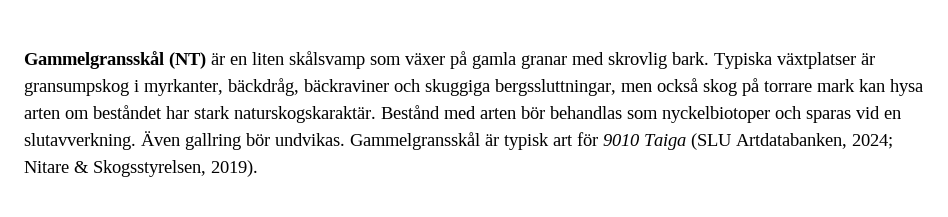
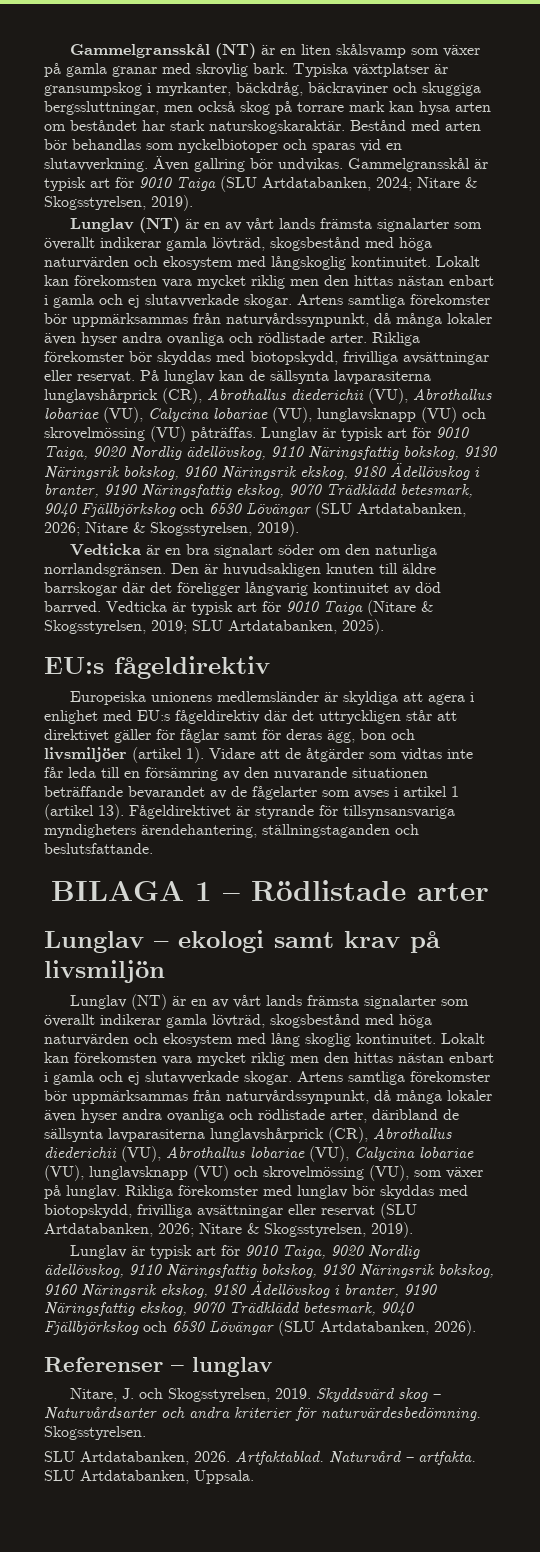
(258, 168) none -> [70,217,483,233] [44,237,432,251] [44,256,480,270] [44,275,494,289] [44,294,490,308] [44,313,492,327] [44,332,420,346] [44,351,489,365] [44,370,431,384] [44,388,492,404] [44,407,486,423] [44,426,469,442] [44,446,497,460] [44,463,480,480] [44,484,473,498] [44,502,466,518] [44,521,299,537] [70,543,438,558] [44,563,436,577] [44,582,441,596] [44,600,433,616] [44,619,384,635] [44,656,270,679] [70,691,475,705] [44,710,457,724] [44,729,415,743] [44,747,473,763] [44,767,428,781] [44,786,459,800] [44,804,455,820] [44,824,419,838] [44,843,153,854] [51,880,489,901] [44,930,440,953] [44,960,165,983] [70,994,470,1010] [44,1014,432,1028] [44,1033,485,1047] [44,1052,494,1066] [44,1071,490,1085] [44,1090,492,1104] [44,1109,459,1123] [44,1127,452,1143] [44,1146,474,1162] [44,1165,483,1181] [44,1185,468,1199] [44,1203,417,1219] [44,1222,413,1238] [70,1245,421,1259] [44,1264,494,1278] [44,1281,437,1298] [44,1302,414,1316] [44,1320,476,1336] [44,1357,272,1377] [70,1388,442,1402] [44,1407,481,1421] [44,1426,146,1440] [44,1450,476,1465] [44,1470,254,1484] // Lunglav (NT) är en av vårt lands främsta signalarter som överallt indikerar gamla lövträd, skogsbestånd med höga naturvärden och ekosystem med långskoglig kontinuitet. Lokalt kan förekomsten vara mycket riklig men den hittas nästan enbart i gamla och ej slutavverkade skogar. Artens samtliga förekomster bör uppmärksammas från naturvårdssynpunkt, då många lokaler även hyser andra ovanliga och rödlistade arter. Rikliga förekomster bör skyddas med biotopskydd, frivilliga avsättningar eller reservat. På lunglav kan de sällsynta lavparasiterna lunglavshårprick (CR), Abrothallus diederichii (VU), Abrothallus lobariae (VU), Calycina lobariae (VU), lunglavsknapp (VU) och skrovelmössing (VU) påträffas. Lunglav är typisk art för 9010 Taiga, 9020 Nordlig ädellövskog, 9110 Näringsfattig bokskog, 9130 Näringsrik bokskog, 9160 Näringsrik ekskog, 9180 Ädellövskog i branter, 9190 Näringsfattig ekskog, 9070 Trädklädd betesmark, 9040 Fjällbjörkskog och 6530 Lövängar (SLU Artdatabanken, 2026; Nitare & Skogsstyrelsen, 2019). // Vedticka är en bra signalart söder om den naturliga norrlandsgränsen. Den är huvudsakligen knuten till äldre barrskogar där det föreligger långvarig kontinuitet av död barrved. Vedticka är typisk art för 9010 Taiga (Nitare & Skogsstyrelsen, 2019; SLU Artdatabanken, 2025). // EU:s fågeldirektiv // Europeiska unionens medlemsländer är skyldiga att agera i enlighet med EU:s fågeldirektiv där det uttryckligen står att direktivet gäller för fåglar samt för deras ägg, bon och livsmiljöer (artikel 1). Vidare att de åtgärder som vidtas inte får leda till en försämring av den nuvarande situationen beträffande bevarandet av de fågelarter som avses i artikel 1 (artikel 13). Fågeldirektivet är styrande för tillsynsansvariga myndigheters ärendehantering, ställningstaganden och beslutsfattande. // BILAGA 1 – Rödlistade arter // Lunglav – ekologi samt krav på livsmiljön // Lunglav (NT) är en av vårt lands främsta signalarter som överallt indikerar gamla lövträd, skogsbestånd med höga naturvärden och ekosystem med lång skoglig kontinuitet. Lokalt kan förekomsten vara mycket riklig men den hittas nästan enbart i gamla och ej slutavverkade skogar. Artens samtliga förekomster bör uppmärksammas från naturvårdssynpunkt, då många lokaler även hyser andra ovanliga och rödlistade arter, däribland de sällsynta lavparasiterna lunglavshårprick (CR), Abrothallus diederichii (VU), Abrothallus lobariae (VU), Calycina lobariae (VU), lunglavsknapp (VU) och skrovelmössing (VU), som växer på lunglav. Rikliga förekomster med lunglav bör skyddas med biotopskydd, frivilliga avsättningar eller reservat (SLU Artdatabanken, 2026; Nitare & Skogsstyrelsen, 2019). // Lunglav är typisk art för 9010 Taiga, 9020 Nordlig ädellövskog, 9110 Näringsfattig bokskog, 9130 Näringsrik bokskog, 9160 Näringsrik ekskog, 9180 Ädellövskog i branter, 9190 Näringsfattig ekskog, 9070 Trädklädd betesmark, 9040 Fjällbjörkskog och 6530 Lövängar (SLU Artdatabanken, 2026). // Referenser – lunglav // Nitare, J. och Skogsstyrelsen, 2019. Skyddsvärd skog – Naturvårdsarter och andra kriterier för naturvärdesbedömning. Skogsstyrelsen. // SLU Artdatabanken, 2026. Artfaktablad. Naturvård – artfakta. SLU Artdatabanken, Uppsala.

